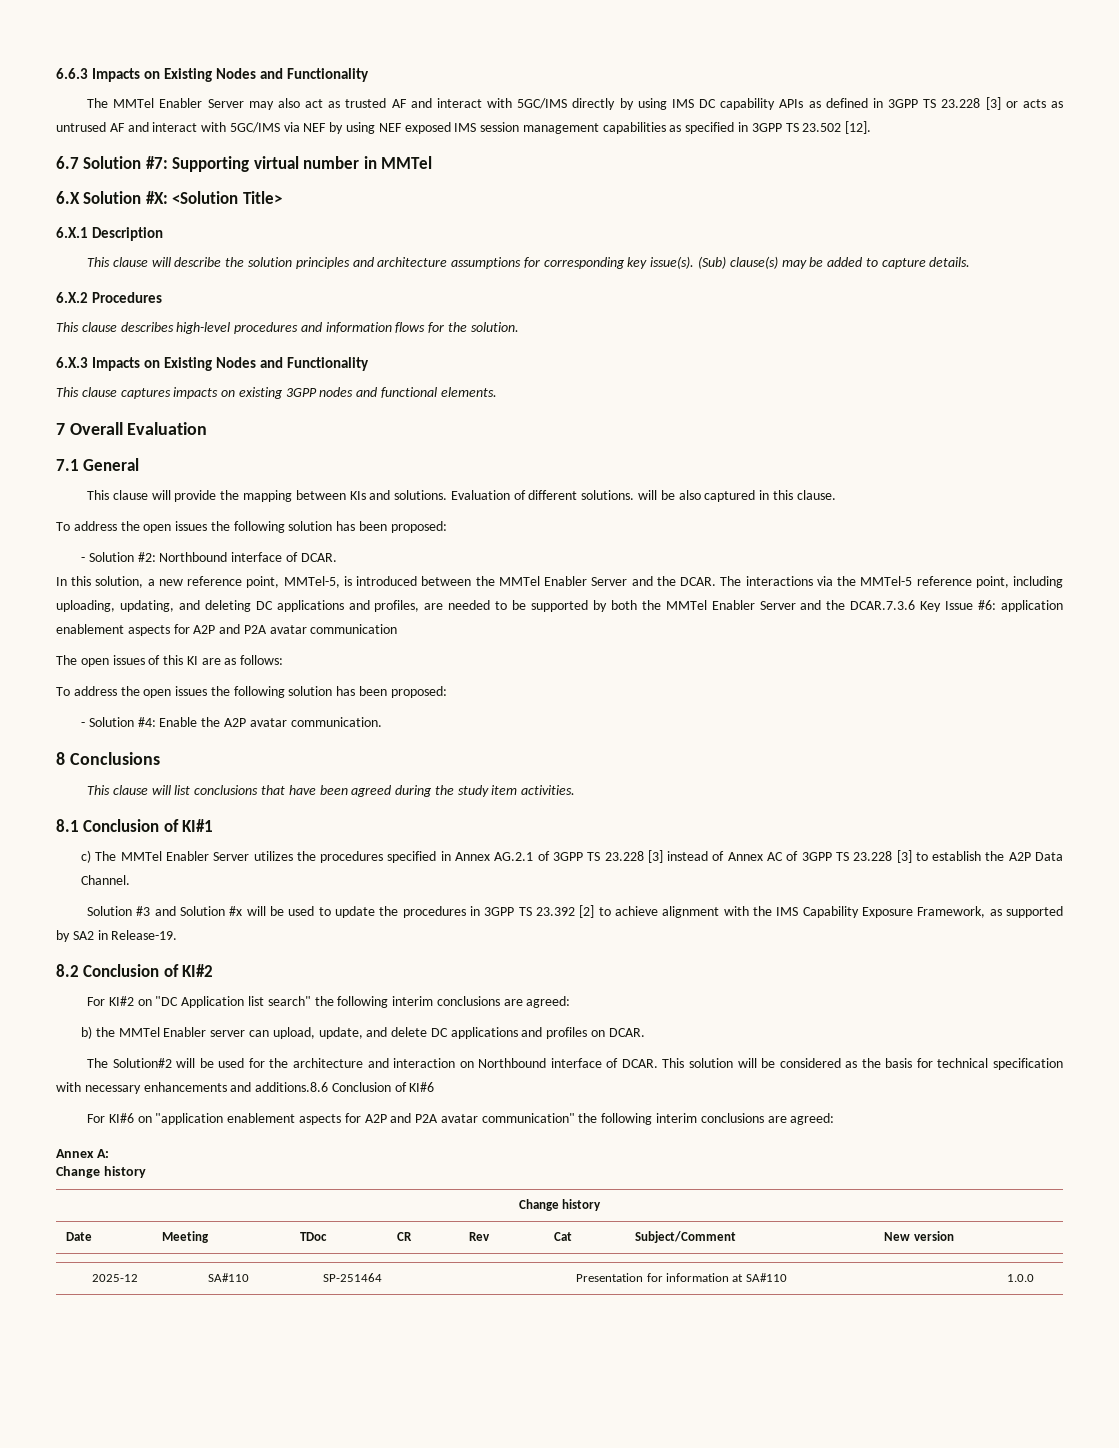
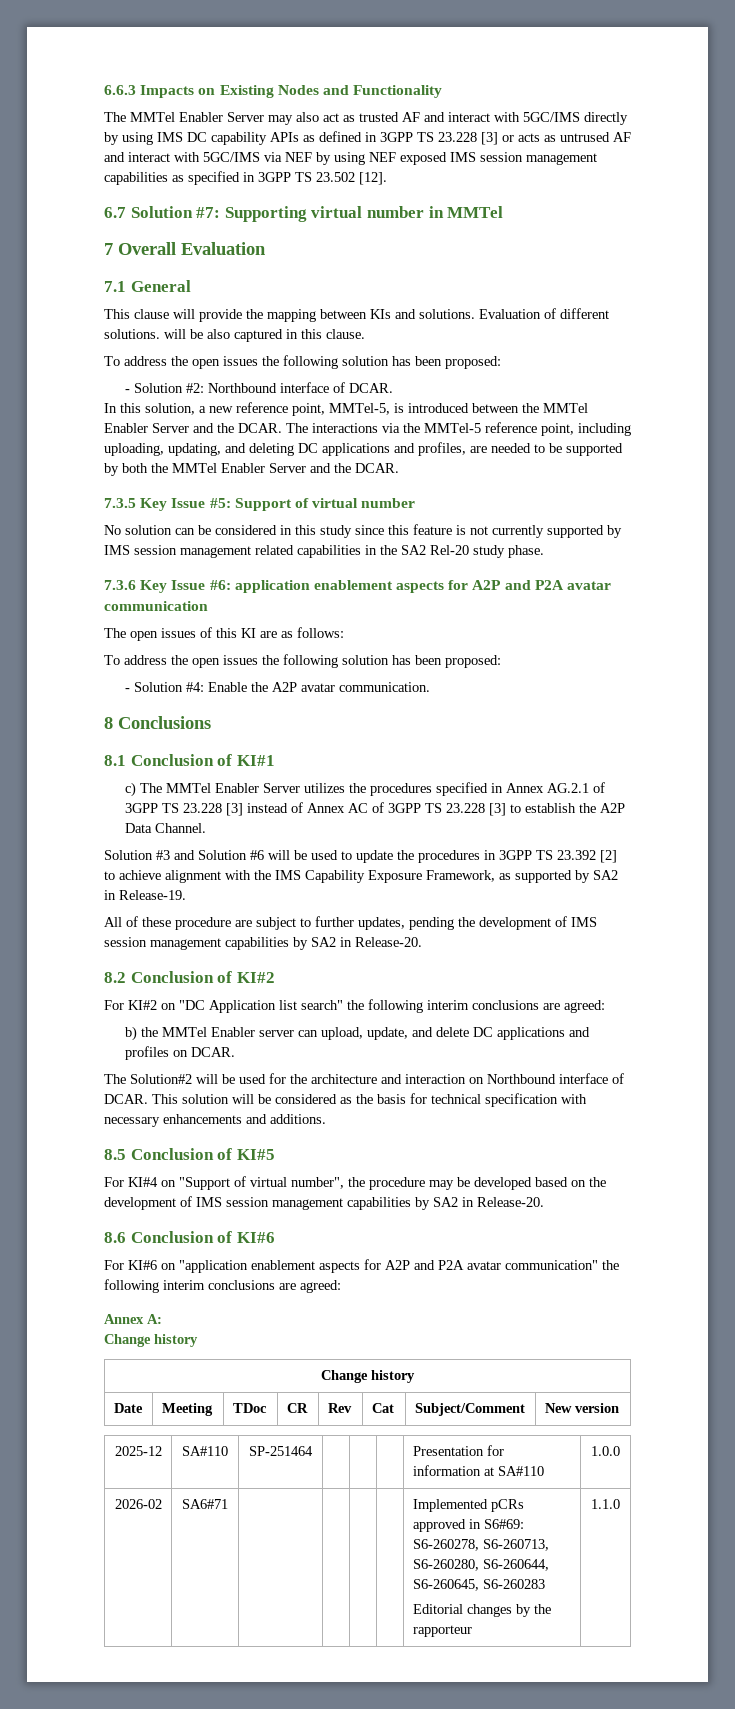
[56,191,282,204] [56,227,164,241] [87,256,971,269] [56,292,163,303] [56,322,519,334] [56,357,370,371] [56,387,497,399] // 6.X Solution #X: <Solution Title> // 6.X.1 Description // This clause will describe the solution principles and architecture assumptions for corresponding key issue(s). (Sub) clause(s) may be added to capture details. // 6.X.2 Procedures // This clause describes high-level procedures and information flows for the solution. // 6.X.3 Impacts on Existing Nodes and Functionality // This clause captures impacts on existing 3GPP nodes and functional elements. -> (504, 212) none
[850,600,916,610] DCAR.7.3.6 -> [355,463,399,473] [104,498,416,511] [104,524,622,538] [104,545,544,558] [104,580,136,590] DCAR. // 7.3.5 Key Issue #5: Support of virtual number // No solution can be considered in this study since this feature is not currently supported by IMS session management related capabilities in the SA2 Rel-20 study phase. // 7.3.6
[87,785,576,797] // This clause will list conclusions that have been agreed during the study item activities. -> (211, 722) none
[229,906,243,916] #x -> [250,850,264,860] #6
(178, 935) none -> [104,916,597,930] [104,937,422,950] // All of these procedure are subject to further updates, pending the development of IMS session management capabilities by SA2 in Release-20.
[255,1082,329,1092] additions.8.6 -> [270,1114,326,1124] [104,1148,275,1160] [104,1176,606,1190] [104,1196,544,1210] [104,1232,126,1243] additions. // 8.5 Conclusion of KI#5 // For KI#4 on "Support of virtual number", the procedure may be developed based on the development of IMS session management capabilities by SA2 in Release-20. // 8.6
(1034, 1278) none -> [114,1499,162,1509] [182,1499,228,1509] [412,1499,524,1512] [412,1519,524,1532] [412,1539,549,1551] [412,1559,549,1571] [412,1579,545,1591] [412,1604,551,1617] [412,1625,472,1637] [591,1499,620,1509] // 2026-02 | SA6#71 | | | | | Implemented pCRs approved in S6#69: S6-260278, S6-260713, S6-260280, S6-260644, S6-260645, S6-260283 // Editorial changes by the rapporteur | 1.1.0

